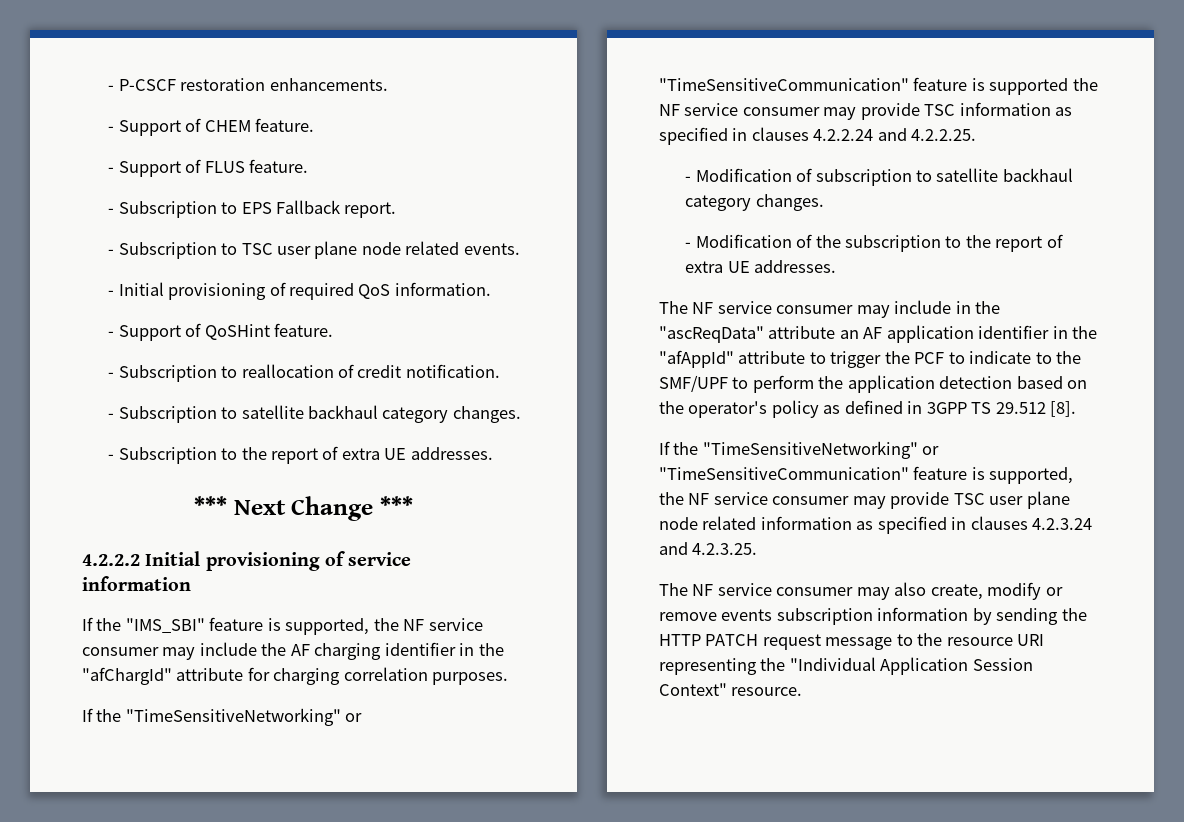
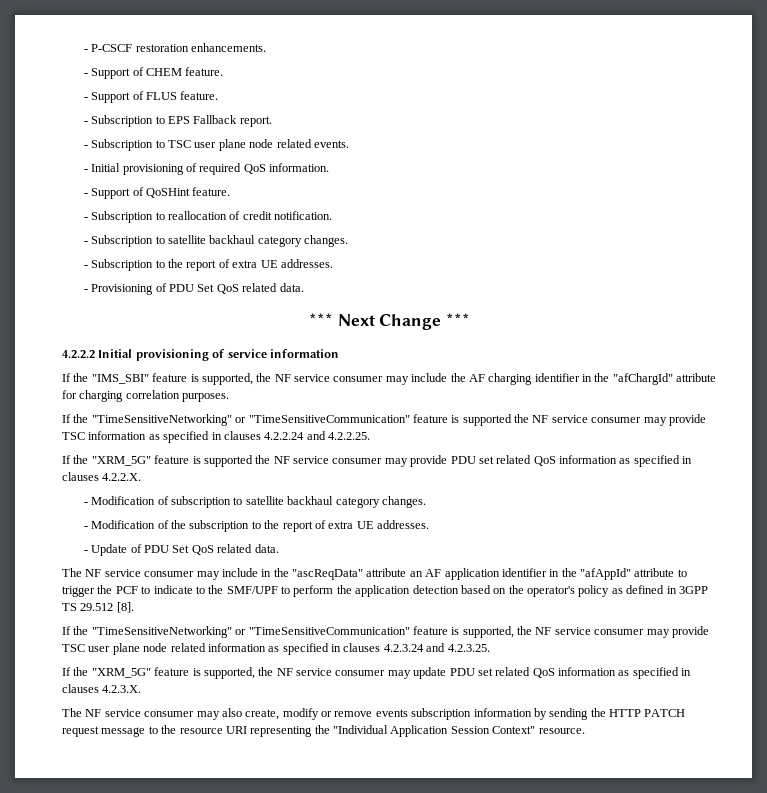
(493, 453) none -> [83,283,304,295] // - Provisioning of PDU Set QoS related data.
(977, 135) none -> [62,455,693,467] [62,472,142,481] // If the "XRM_5G" feature is supported the NF service consumer may provide PDU set related QoS information as specified in clauses 4.2.2.X.
(837, 266) none -> [83,544,279,556] // - Update of PDU Set QoS related data.
(758, 549) none -> [62,667,692,679] [62,684,142,693] // If the "XRM_5G" feature is supported, the NF service consumer may update PDU set related QoS information as specified in clauses 4.2.3.X.

